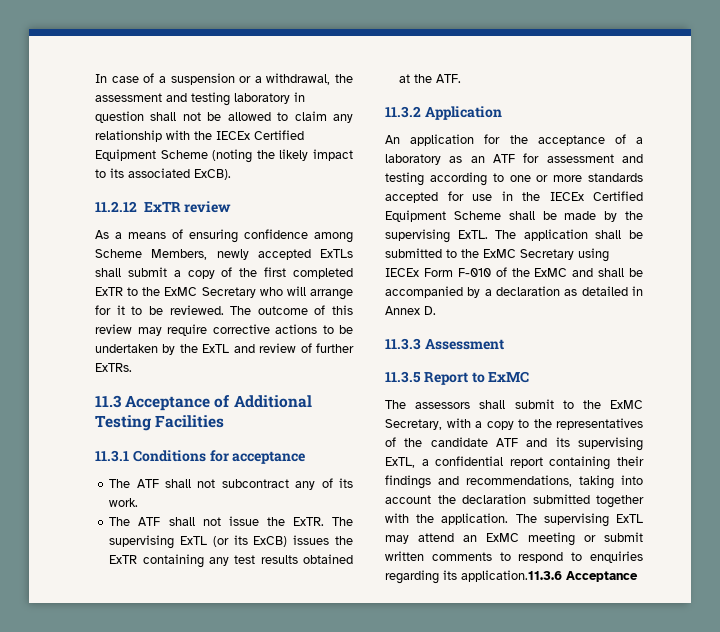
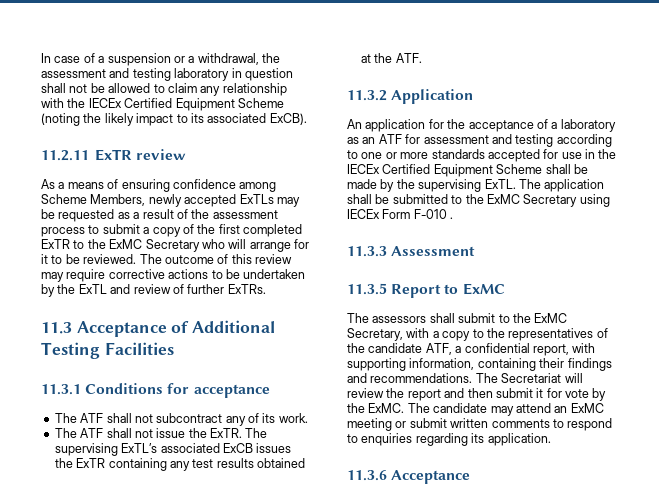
[95,201,137,212] 11.2.12 -> [41,150,89,161] 11.2.11
[95,268,121,277] shall -> [276,197,300,207] [41,209,278,222] [41,225,100,237] may be requested as a result of the assessment process to
[180,535,288,547] ExTL (or its ExCB) -> [121,443,253,453] ExTL’s associated ExCB
[495,267,643,277] [385,286,643,298] [385,306,436,315] of the ExMC and shall be accompanied by a declaration as detailed in Annex D. -> [450,217,454,219] .
[496,437,643,451] [385,456,644,470] [385,475,643,489] [385,494,644,508] [385,513,643,527] ATF and its supervising ExTL, a confidential report containing their findings and recommendations, taking into account the declaration submitted together with the application. The supervising ExTL -> [425,343,596,356] [347,358,612,371] [347,373,583,383] [347,388,607,401] [347,403,488,413] ATF, a confidential report, with supporting information, containing their findings and recommendations. The Secretariat will review the report and then submit it for vote by the ExMC. The candidate
[461,570,562,582] application.11.3.6 -> [487,433,551,446] [347,470,387,481] application. // 11.3.6

